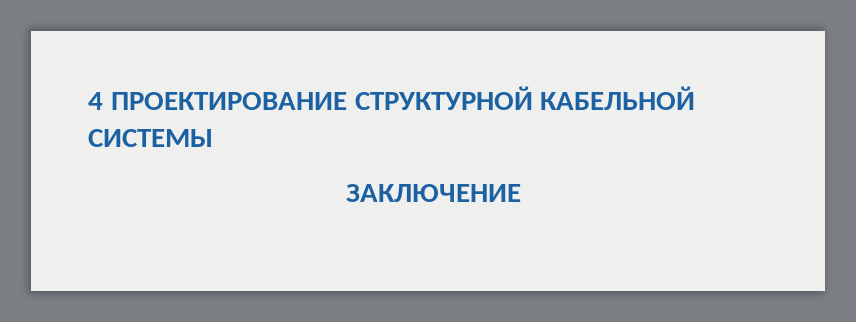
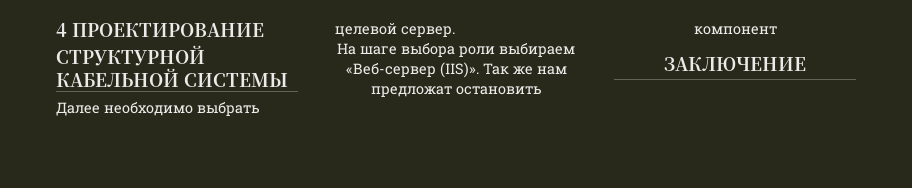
(213, 138) none -> [56,102,260,116] [335,23,455,37] [337,43,575,57] [345,62,567,78] [370,86,542,97] [693,26,777,35] // Далее необходимо выбрать целевой сервер. // На шаге выбора роли выбираем «Веб-сервер (IIS)». Так же нам предложат остановить компонент

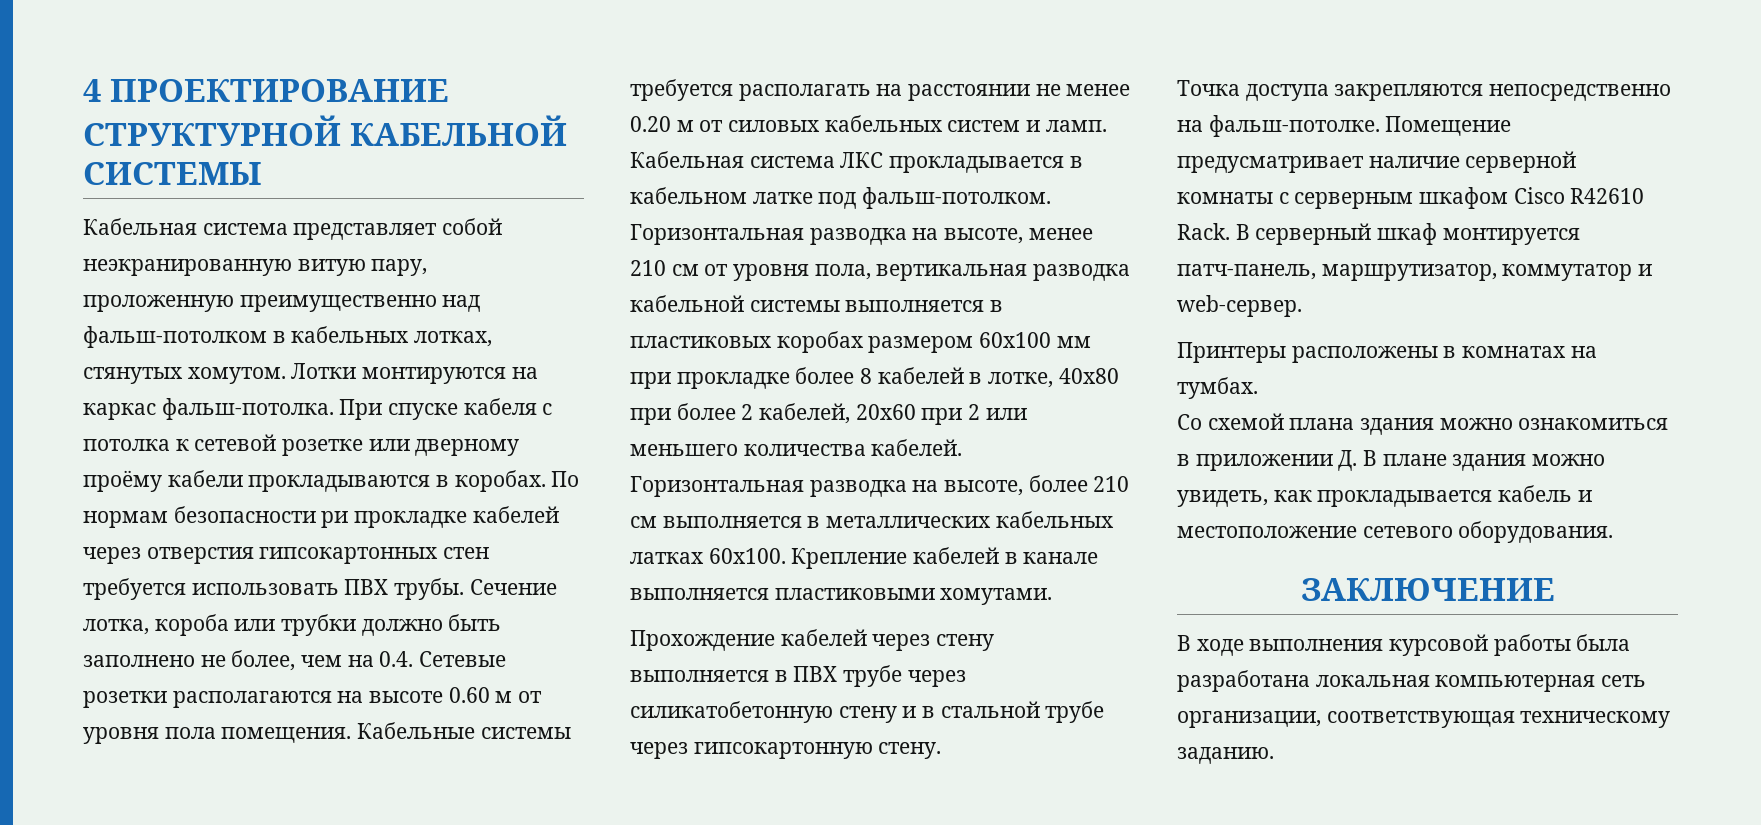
[56,102,260,116] [335,23,455,37] [337,43,575,57] [345,62,567,78] [370,86,542,97] [693,26,777,35] [664,57,806,71] Далее необходимо выбрать целевой сервер. // На шаге выбора роли выбираем «Веб-сервер (IIS)». Так же нам предложат остановить компонент // ЗАКЛЮЧЕНИЕ -> [83,218,503,240] [83,259,428,276] [83,295,481,312] [83,326,493,348] [83,363,538,384] [83,398,553,420] [83,434,520,456] [83,470,580,492] [83,506,559,528] [83,547,490,564] [83,578,557,600] [83,614,502,636] [83,650,507,671] [83,687,543,708] [83,722,571,744] [630,79,1131,101] [630,115,1107,132] [630,151,1083,173] [630,187,1052,209] [630,224,1093,245] [630,260,1131,281] [630,295,1004,312] [630,331,1091,353] [630,367,1119,389] [630,403,1027,425] [630,439,963,456] [630,475,1130,497] [630,511,1114,528] [630,547,1099,569] [630,588,1053,605] [630,629,995,651] [630,665,966,687] [630,701,1105,723] [630,742,942,759] [1177,80,1672,101] [1177,115,1512,137] [1177,151,1577,173] [1177,187,1645,209] [1177,223,1580,245] [1177,264,1653,281] [1177,295,1302,317] [1177,342,1597,363] [1177,377,1258,399] [1177,413,1669,435] [1177,450,1606,471] [1177,485,1592,507] [1177,521,1614,543] [1300,578,1555,601] [1177,634,1631,656] [1177,670,1647,692] [1177,711,1671,728] [1177,747,1274,764] Кабельная система представляет собой неэкранированную витую пару, проложенную преимущественно над фальш-потолком в кабельных лотках, стянутых хомутом. Лотки монтируются на каркас фальш-потолка. При спуске кабеля с потолка к сетевой розетке или дверному проёму кабели прокладываются в коробах. По нормам безопасности ри прокладке кабелей через отверстия гипсокартонных стен требуется использовать ПВХ трубы. Сечение лотка, короба или трубки должно быть заполнено не более, чем на 0.4. Сетевые розетки располагаются на высоте 0.60 м от уровня пола помещения. Кабельные системы требуется располагать на расстоянии не менее 0.20 м от силовых кабельных систем и ламп. Кабельная система ЛКС прокладывается в кабельном латке под фальш-потолком. Горизонтальная разводка на высоте, менее 210 см от уровня пола, вертикальная разводка кабельной системы выполняется в пластиковых коробах размером 60х100 мм при прокладке более 8 кабелей в лотке, 40х80 при более 2 кабелей, 20х60 при 2 или меньшего количества кабелей. Горизонтальная разводка на высоте, более 210 см выполняется в металлических кабельных латках 60х100. Крепление кабелей в канале выполняется пластиковыми хомутами. // Прохождение кабелей через стену выполняется в ПВХ трубе через силикатобетонную стену и в стальной трубе через гипсокартонную стену. // Точка доступа закрепляются непосредственно на фальш-потолке. Помещение предусматривает наличие серверной комнаты с серверным шкафом Cisco R42610 Rack. В серверный шкаф монтируется патч-панель, маршрутизатор, коммутатор и web-сервер. // Принтеры расположены в комнатах на тумбах. // Со схемой плана здания можно ознакомиться в приложении Д. В плане здания можно увидеть, как прокладывается кабель и местоположение сетевого оборудования. // ЗАКЛЮЧЕНИЕ // В ходе выполнения курсовой работы была разработана локальная компьютерная сеть организации, соответствующая техническому заданию.

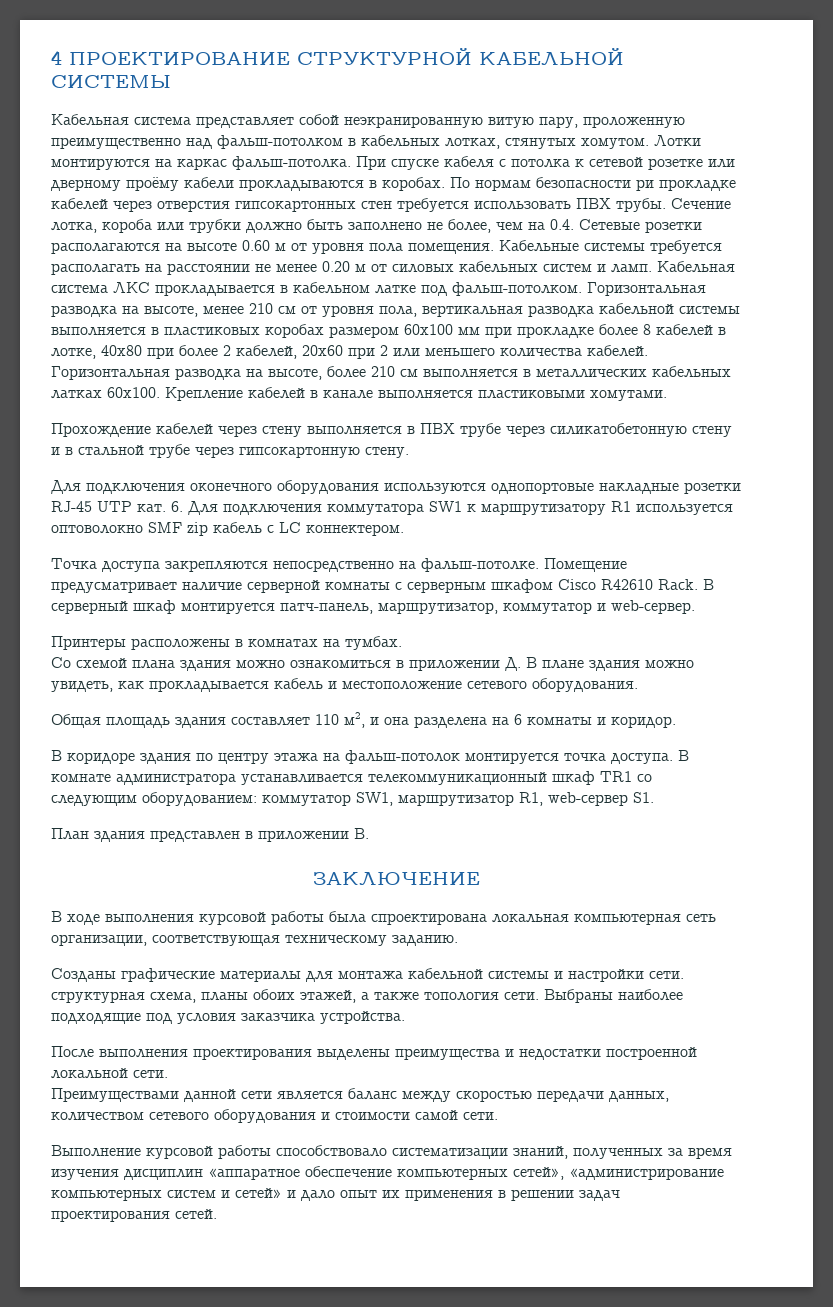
(942, 750) none -> [51,480,741,494] [51,501,733,515] [51,522,404,536] // Для подключения оконечного оборудования используются однопортовые накладные розетки RJ-45 UTP кат. 6. Для подключения коммутатора SW1 к маршрутизатору R1 используется оптоволокно SMF zip кабель c LC коннектером.
(1614, 532) none -> [51,712,676,728] [51,750,689,764] [51,771,652,785] [51,792,654,806] [51,828,369,842] // Общая площадь здания составляет 110 м2, и она разделена на 6 комнаты и коридор. // В коридоре здания по центру этажа на фальш-потолок монтируется точка доступа. В комнате администратора устанавливается телекоммуникационный шкаф TR1 со следующим оборудованием: коммутатор SW1, маршрутизатор R1, web-сервер S1. // План здания представлен в приложении В.
[1177,670,1310,692] разработана -> [371,913,487,925] спроектирована
(1274, 755) none -> [51,968,684,982] [51,989,683,1003] [51,1011,405,1024] [51,1046,697,1060] [51,1068,168,1079] [51,1088,669,1102] [51,1109,498,1123] [51,1145,732,1159] [51,1166,724,1180] [51,1188,620,1201] [51,1209,217,1222] // Созданы графические материалы для монтажа кабельной системы и настройки сети. структурная схема, планы обоих этажей, а также топология сети. Выбраны наиболее подходящие под условия заказчика устройства. // После выполнения проектирования выделены преимущества и недостатки построенной локальной сети. // Преимуществами данной сети является баланс между скоростью передачи данных, количеством сетевого оборудования и стоимости самой сети. // Выполнение курсовой работы способствовало систематизации знаний, полученных за время изучения дисциплин «аппаратное обеспечение компьютерных сетей», «администрирование компьютерных систем и сетей» и дало опыт их применения в решении задач проектирования сетей.

